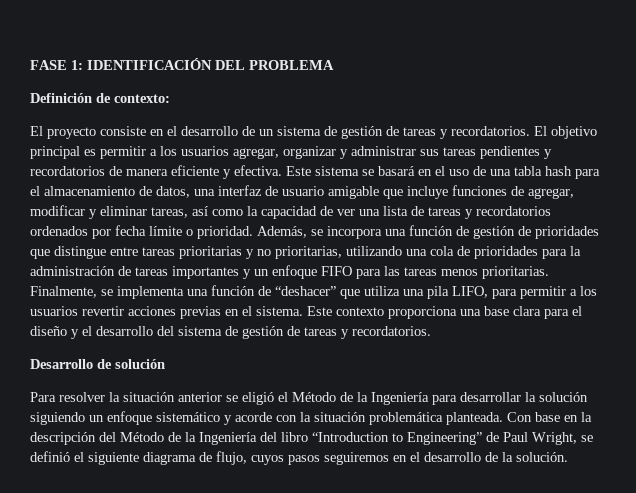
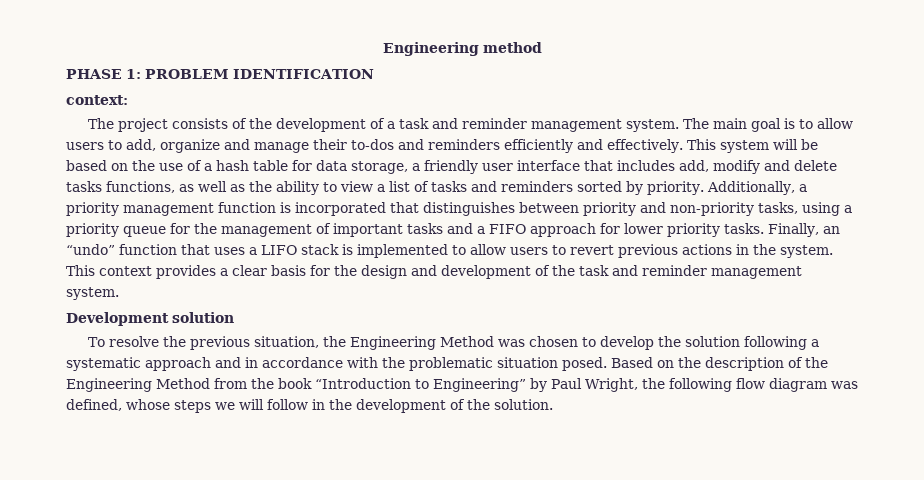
[30,58,334,70] [30,93,170,103] [30,126,597,139] [30,146,552,159] [30,165,600,179] [30,185,574,199] [30,205,551,219] [30,225,599,239] [30,246,581,259] [30,265,549,279] [30,285,597,299] [30,306,582,319] [30,326,431,339] [30,359,165,369] [30,392,588,405] [30,411,592,425] [30,432,308,445] FASE 1: IDENTIFICACIÓN DEL PROBLEMA // Definición de contexto: // El proyecto consiste en el desarrollo de un sistema de gestión de tareas y recordatorios. El objetivo principal es permitir a los usuarios agregar, organizar y administrar sus tareas pendientes y recordatorios de manera eficiente y efectiva. Este sistema se basará en el uso de una tabla hash para el almacenamiento de datos, una interfaz de usuario amigable que incluye funciones de agregar, modificar y eliminar tareas, así como la capacidad de ver una lista de tareas y recordatorios ordenados por fecha límite o prioridad. Además, se incorpora una función de gestión de prioridades que distingue entre tareas prioritarias y no prioritarias, utilizando una cola de prioridades para la administración de tareas importantes y un enfoque FIFO para las tareas menos prioritarias. Finalmente, se implementa una función de “deshacer” que utiliza una pila LIFO, para permitir a los usuarios revertir acciones previas en el sistema. Este contexto proporciona una base clara para el diseño y el desarrollo del sistema de gestión de tareas y recordatorios. // Desarrollo de solución // Para resolver la situación anterior se eligió el Método de la Ingeniería para desarrollar la solución siguiendo un enfoque sistemático y acorde con la situación problemática planteada. Con base en la descripción del Método de la Ingeniería del libro -> [382,42,542,56] [66,69,374,79] [66,95,128,105] [87,118,853,132] [66,139,818,153] [66,160,837,174] [66,181,807,195] [66,202,852,216] [66,223,840,237] [66,244,833,258] [66,265,802,279] [66,287,119,300] [66,312,234,326] [87,336,819,350] [66,357,828,371] [66,378,312,392] Engineering method // PHASE 1: PROBLEM IDENTIFICATION // context: // The project consists of the development of a task and reminder management system. The main goal is to allow users to add, organize and manage their to-dos and reminders efficiently and effectively. This system will be based on the use of a hash table for data storage, a friendly user interface that includes add, modify and delete tasks functions, as well as the ability to view a list of tasks and reminders sorted by priority. Additionally, a priority management function is incorporated that distinguishes between priority and non-priority tasks, using a priority queue for the management of important tasks and a FIFO approach for lower priority tasks. Finally, an “undo” function that uses a LIFO stack is implemented to allow users to revert previous actions in the system. This context provides a clear basis for the design and development of the task and reminder management system. // Development solution // To resolve the previous situation, the Engineering Method was chosen to develop the solution following a systematic approach and in accordance with the problematic situation posed. Based on the description of the Engineering Method from the book
[486,432,499,442] de -> [530,378,547,392] by
[581,435,593,442] [30,451,568,465] se definió el siguiente diagrama de flujo, cuyos pasos seguiremos en el desarrollo de la solución. -> [642,378,858,392] [66,399,553,413] the following flow diagram was defined, whose steps we will follow in the development of the solution.

